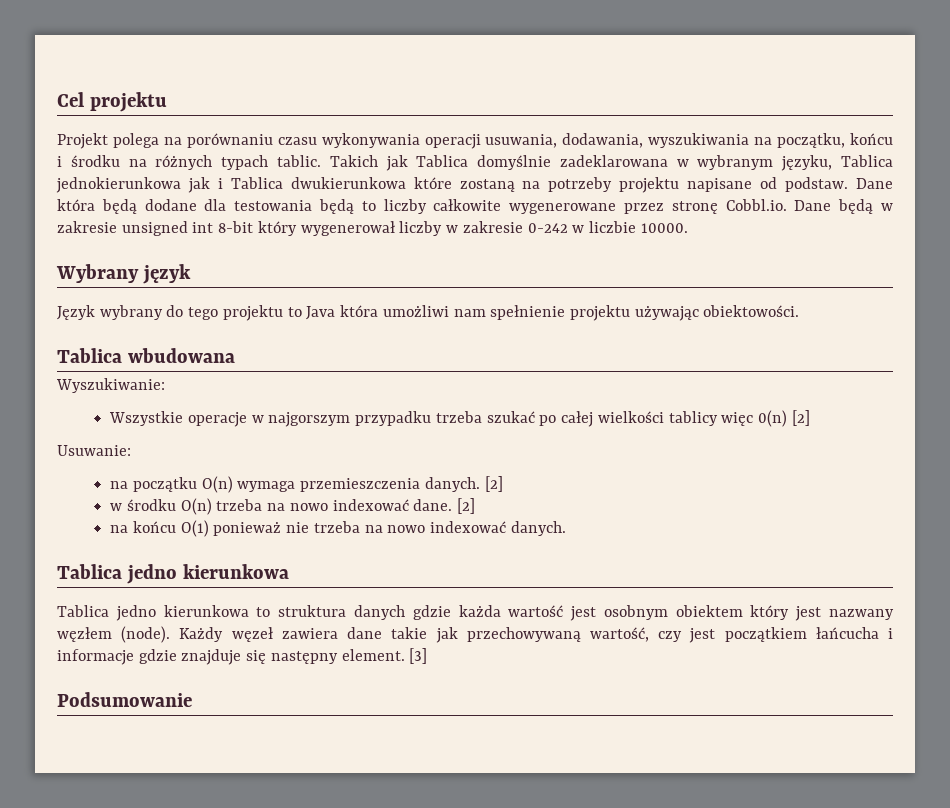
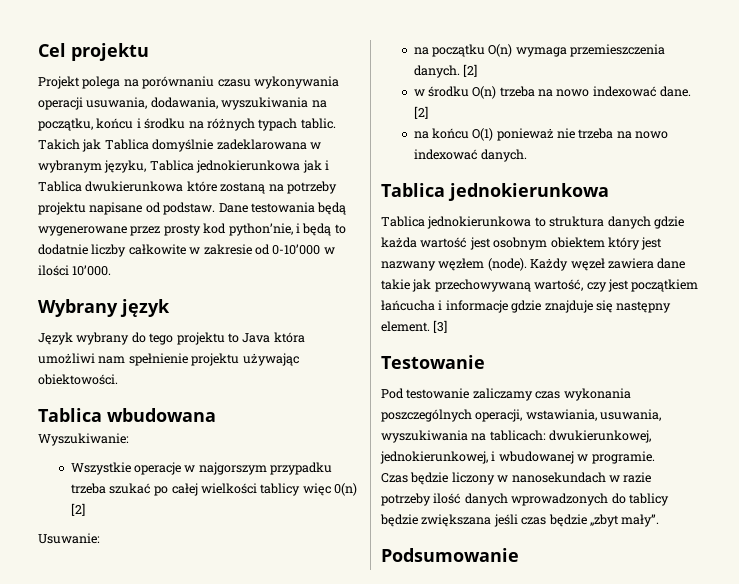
[57,199,893,214] [57,221,688,236] która będą dodane dla testowania będą to liczby całkowite wygenerowane przez stronę Cobbl.io. Dane będą w zakresie unsigned int 8-bit który wygenerował liczby w zakresie 0-242 w liczbie 10000. -> [250,202,347,215] [38,223,346,236] [38,244,335,257] [38,265,112,276] testowania będą wygenerowane przez prosty kod python’nie, i będą to dodatnie liczby całkowite w zakresie od 0-10’000 w ilości 10’000.
[126,564,289,584] [57,605,249,621] jedno kierunkowa // Tablica jedno kierunkowa -> [447,183,609,201] [381,216,532,229] jednokierunkowa // Tablica jednokierunkowa
(428, 656) none -> [381,355,485,369] [381,388,631,401] [381,409,662,422] [381,430,652,443] [380,451,655,464] [381,472,652,485] [381,493,669,506] [380,514,660,527] // Testowanie // Pod testowanie zaliczamy czas wykonania poszczególnych operacji, wstawiania, usuwania, wyszukiwania na tablicach: dwukierunkowej, jednokierunkowej, i wbudowanej w programie. // Czas będzie liczony w nanosekundach w razie potrzeby ilość danych wprowadzonych do tablicy będzie zwiększana jeśli czas będzie „zbyt mały”.

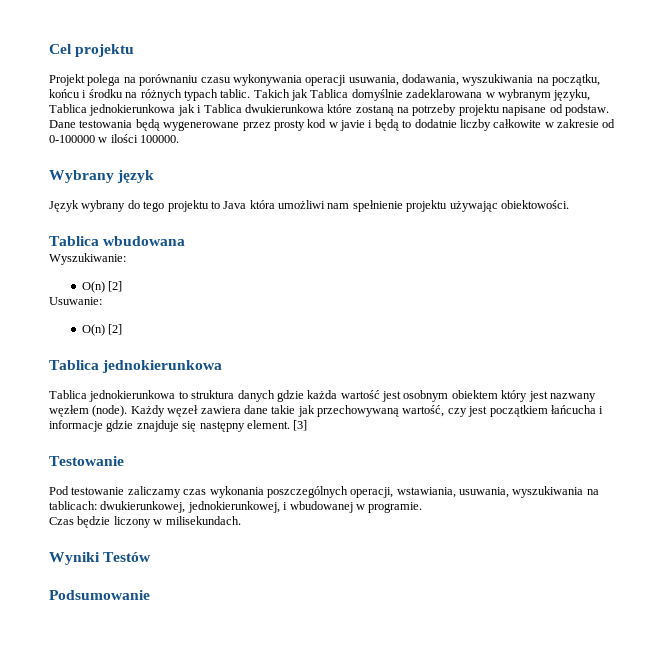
[228,223,293,236] python’nie, -> [328,120,365,131] w javie
[272,244,321,255] 0-10’000 -> [49,135,95,143] 0-100000
[72,265,112,276] 10’000. -> [140,135,180,143] 100000.
[70,462,333,475] [70,483,358,496] [70,503,85,516] [38,533,100,544] [413,44,666,57] [413,64,477,78] [413,86,692,99] [413,106,428,119] [413,128,669,141] [413,149,527,162] Wszystkie operacje w najgorszym przypadku trzeba szukać po całej wielkości tablicy więc 0(n) [2] // Usuwanie: // na początku O(n) wymaga przemieszczenia danych. [2] // w środku O(n) trzeba na nowo indexować dane. [2] // na końcu O(1) ponieważ nie trzeba na nowo indexować danych. -> [81,281,123,293] [49,297,102,305] [81,324,123,336] O(n) [2] // Usuwanie: // O(n) [2]
[511,472,652,483] [381,493,669,506] [380,514,660,527] nanosekundach w razie potrzeby ilość danych wprowadzonych do tablicy będzie zwiększana jeśli czas będzie „zbyt mały”. -> [165,516,241,525] [49,552,152,565] milisekundach. // Wyniki Testów

